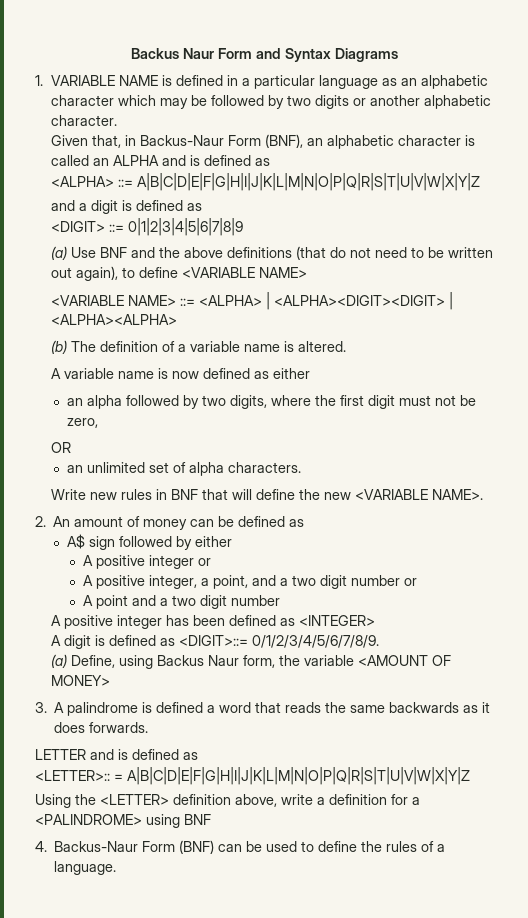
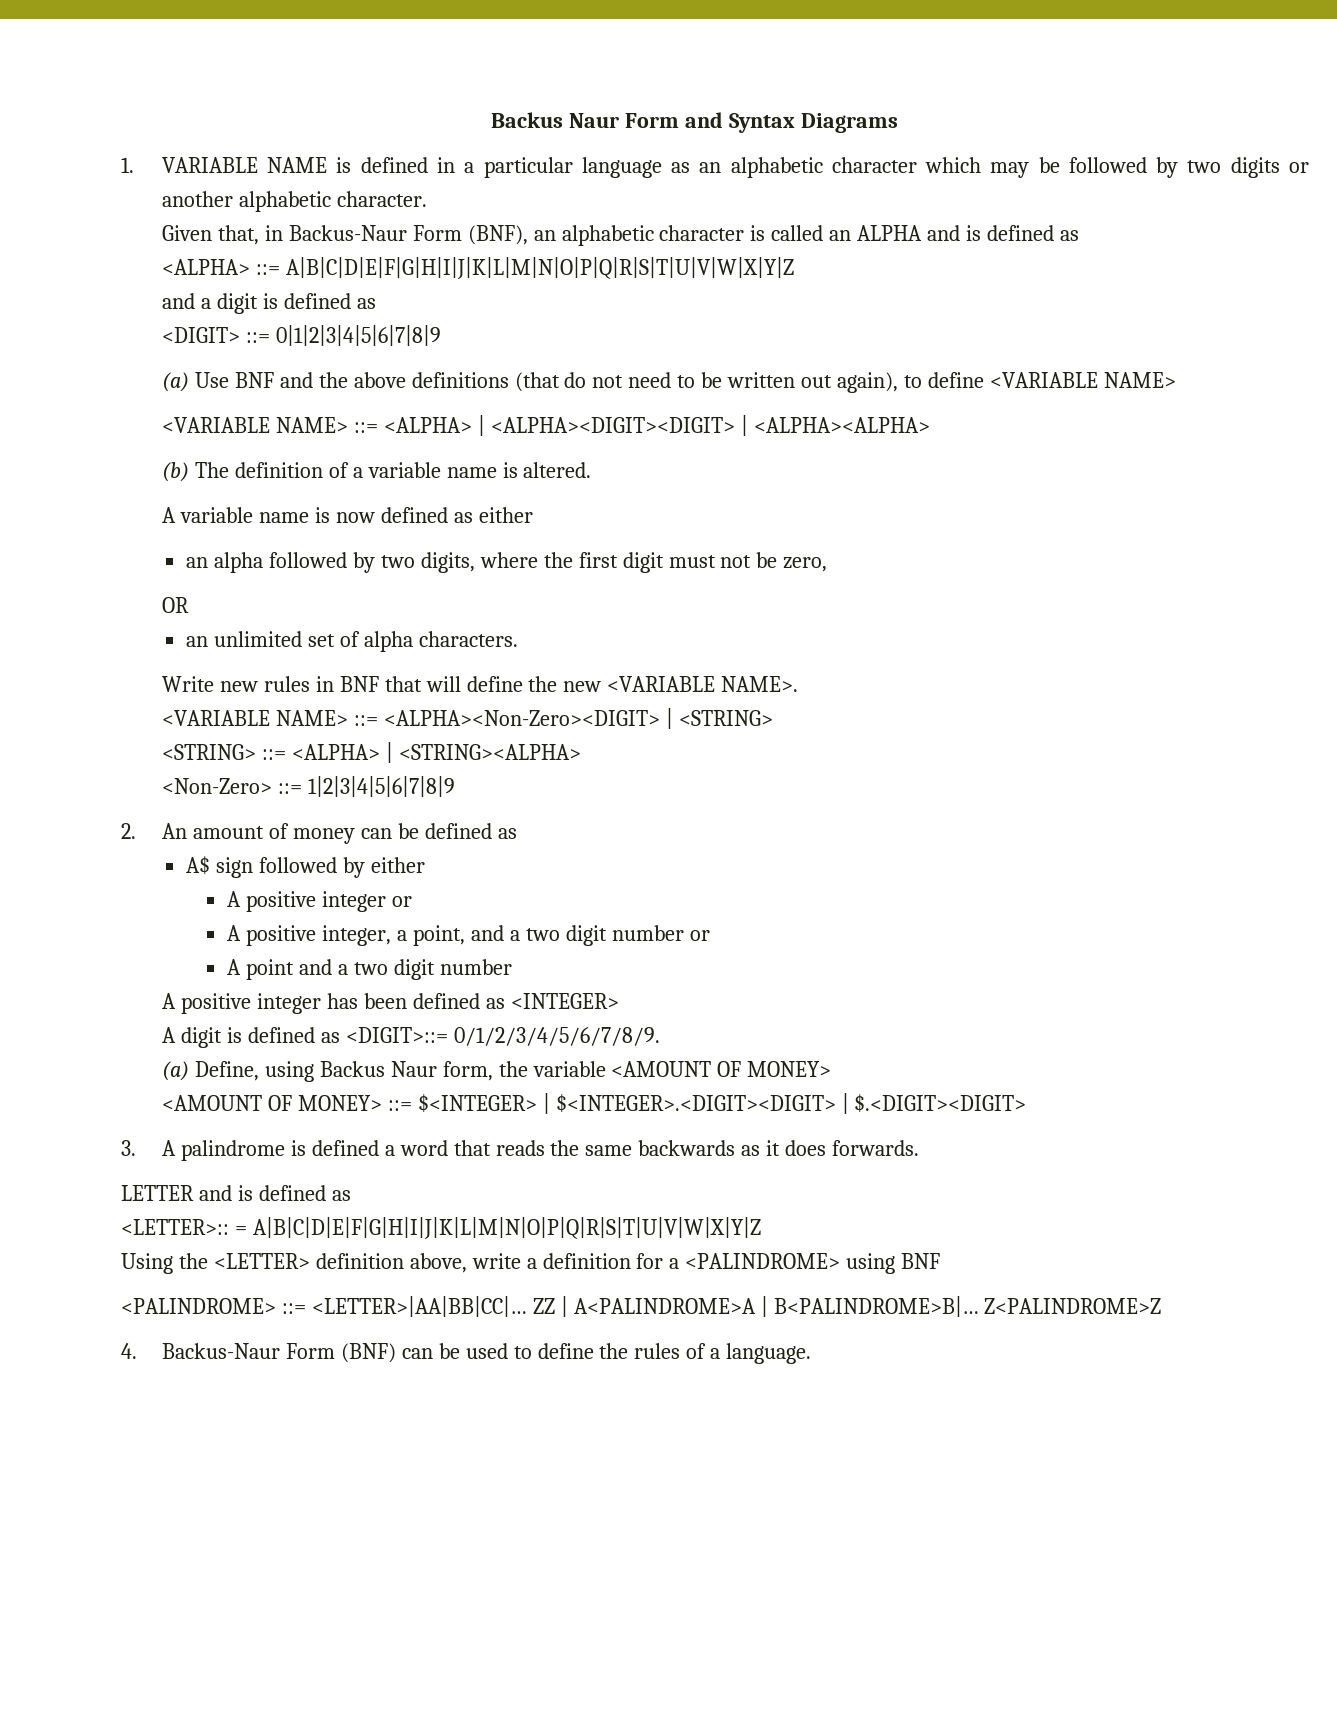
(484, 494) none -> [161,708,773,729] [161,742,581,763] [161,776,455,797] // <VARIABLE NAME> ::= <ALPHA><Non-Zero><DIGIT> | <STRING> // <STRING> ::= <ALPHA> | <STRING><ALPHA> // <Non-Zero> ::= 1|2|3|4|5|6|7|8|9
(111, 680) none -> [161,1093,1027,1114] // <AMOUNT OF MONEY> ::= $<INTEGER> | $<INTEGER>.<DIGIT><DIGIT> | $.<DIGIT><DIGIT>
(212, 819) none -> [120,1296,1162,1317] // <PALINDROME> ::= <LETTER>|AA|BB|CC|… ZZ | A<PALINDROME>A | B<PALINDROME>B|… Z<PALINDROME>Z

